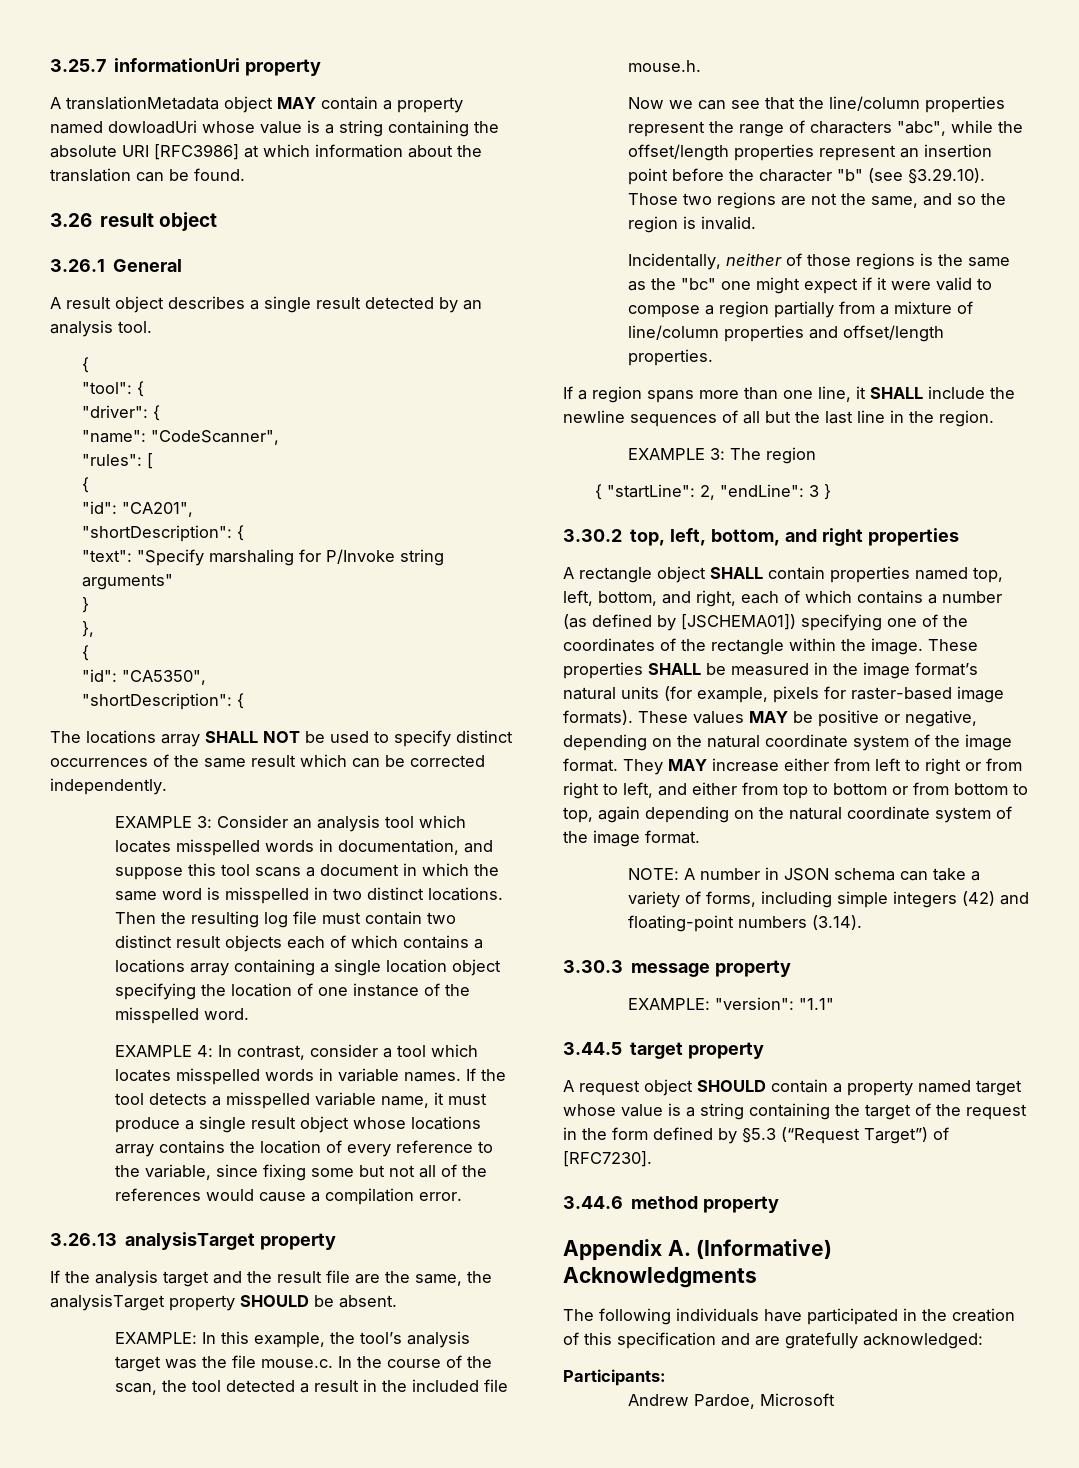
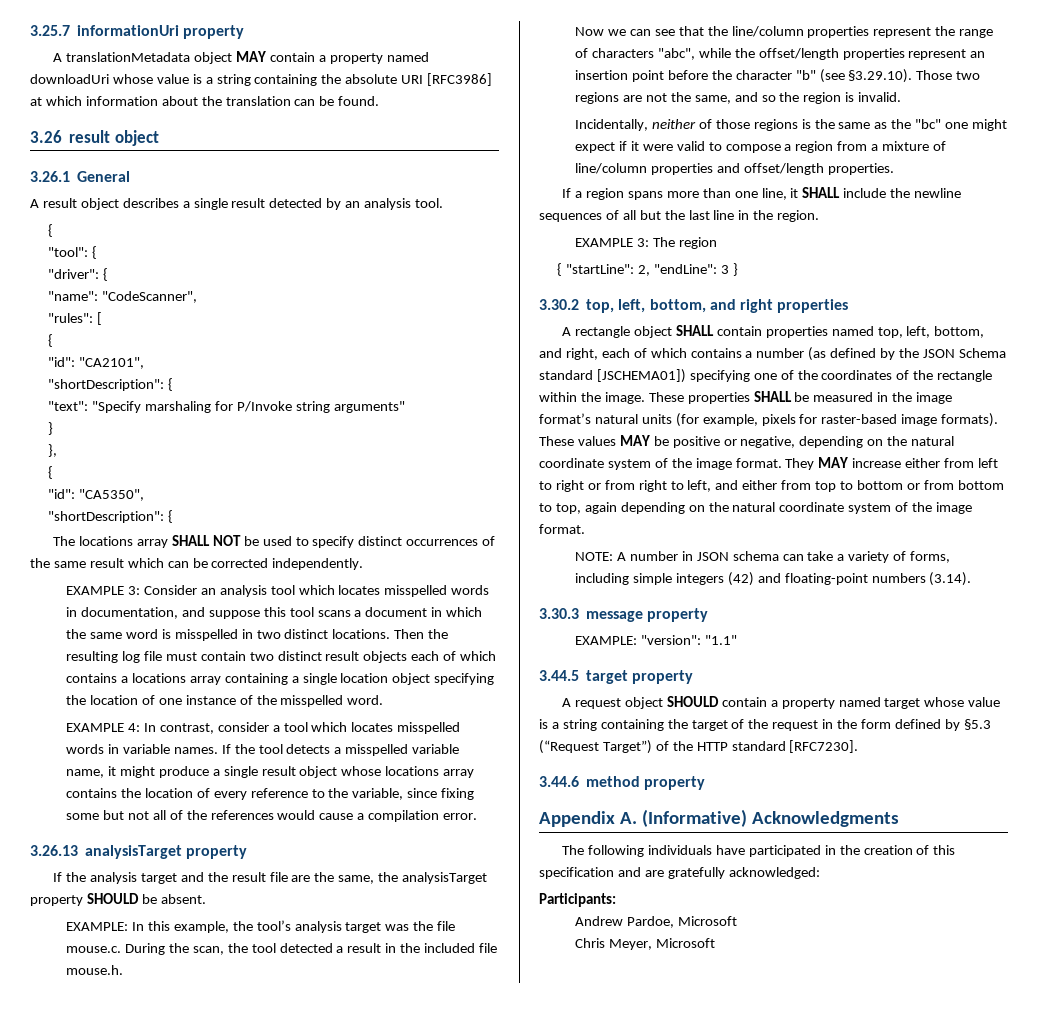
[108,120,197,134] dowloadUri -> [30,74,109,84] downloadUri
[122,502,194,517] "CA201", -> [78,357,144,369] "CA2101",
[447,1093,487,1105] must -> [119,766,155,778] might
[337,1355,462,1368] In the course of -> [124,943,165,955] During
[773,301,834,318] partially -> (834, 147) none
(676, 623) none -> [899,348,1006,358] [539,370,593,380] the JSON Schema standard
(949, 1133) none -> [672,741,786,751] the HTTP standard
(835, 1399) none -> [575,938,715,950] // Chris Meyer, Microsoft

